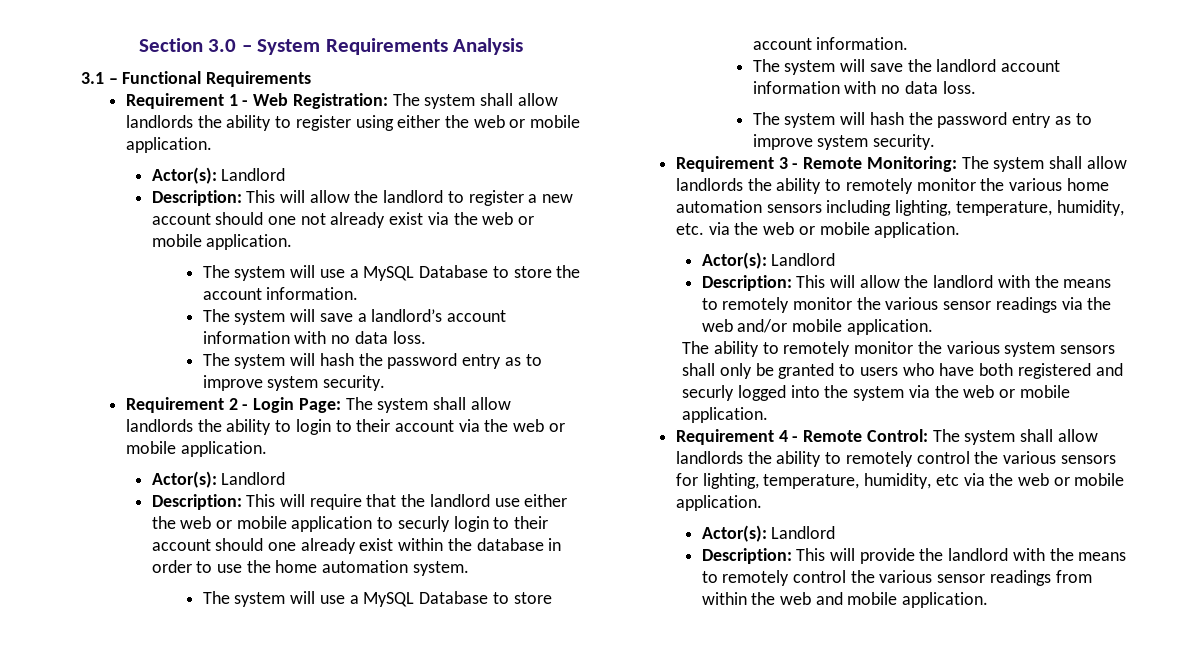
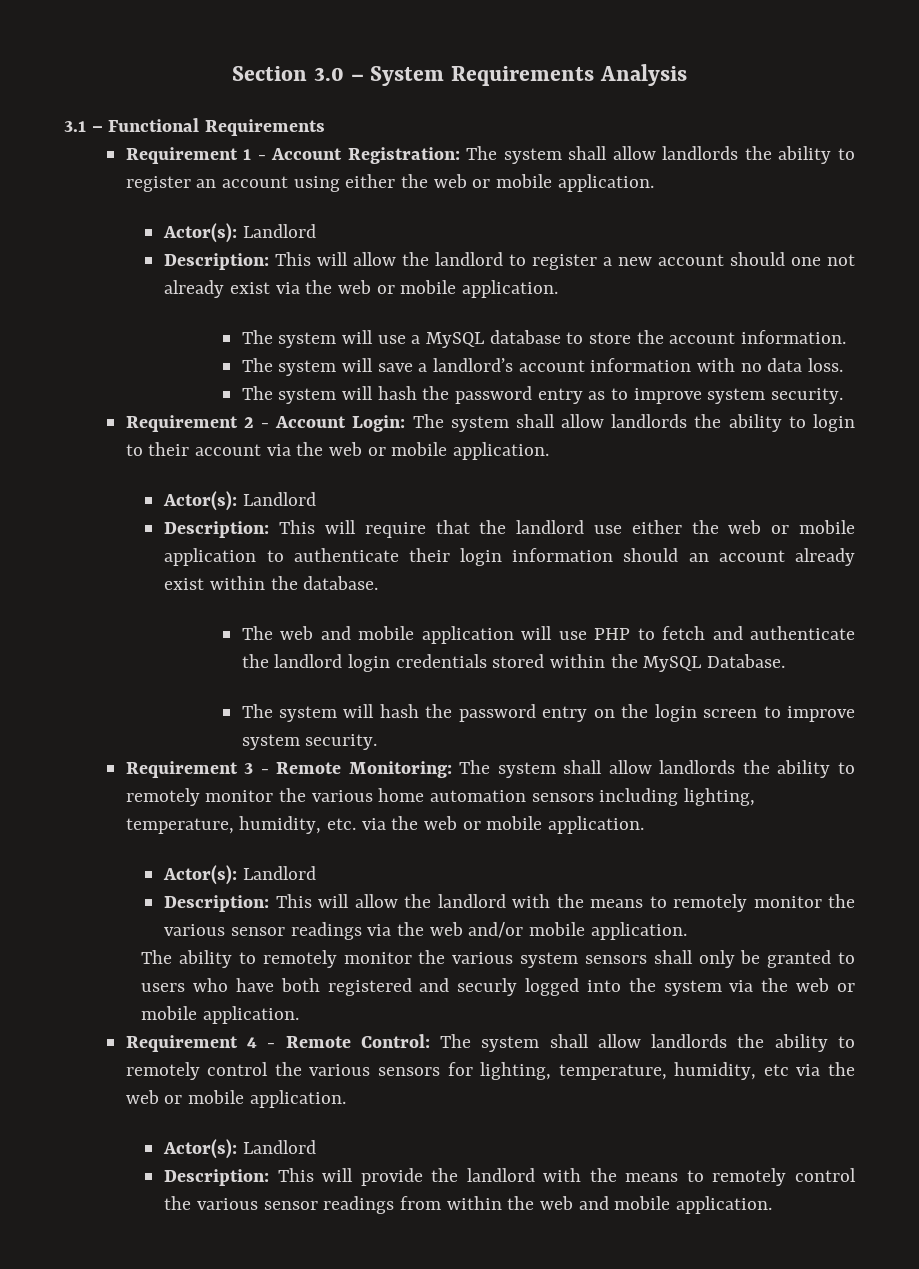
[253,93,289,106] Web -> [271,148,343,160] Account
(351, 123) none -> [196,176,289,188] an account
[419,265,489,278] Database -> [489,330,561,344] database
[253,397,341,413] Login Page: -> [275,415,406,432] Account Login:
[397,516,549,532] [151,538,562,554] [151,560,469,576] [202,591,552,607] [752,37,909,50] [752,59,1061,75] [752,81,976,94] [752,112,1071,128] securly login to their account should one already exist within the database in order to use the home automation system. // The system will use a MySQL Database to store account information. // The system will save the landlord account information with no data loss. // The system will hash the password entry as -> [293,548,856,566] [164,576,379,590] [241,626,855,644] [241,654,785,672] [241,704,758,722] authenticate their login information should an account already exist within the database. // The web and mobile application will use PHP to fetch and authenticate the landlord login credentials stored within the MySQL Database. // The system will hash the password entry on the login screen

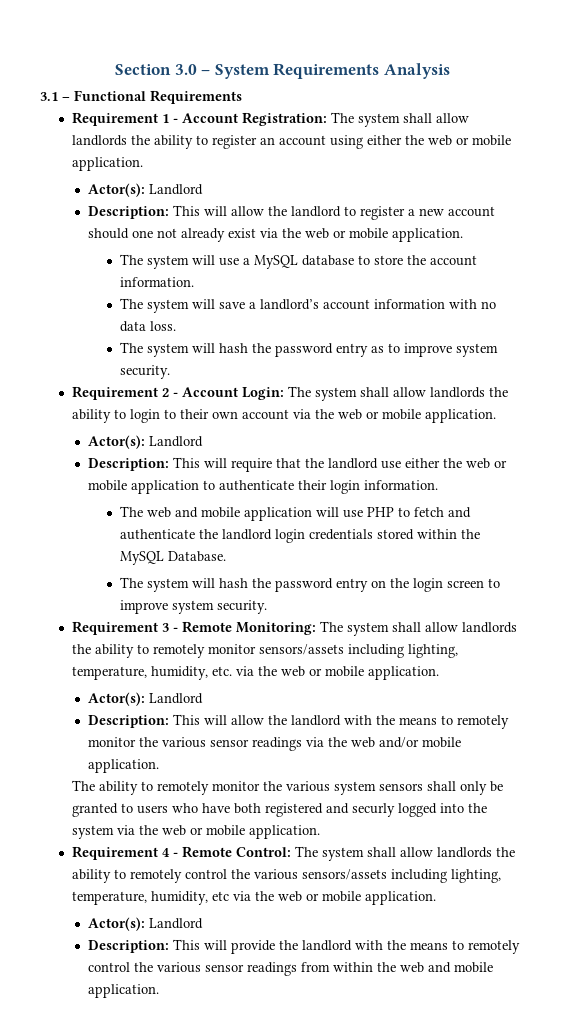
(190, 449) none -> [211,411,238,419] own
[512,548,856,566] [164,576,379,590] information should an account already exist within the database. -> [363,480,438,490] information.
[279,788,594,802] the various home automation sensors -> [258,644,344,655] sensors/assets
[377,1062,473,1076] sensors for -> [301,869,447,883] sensors/assets including

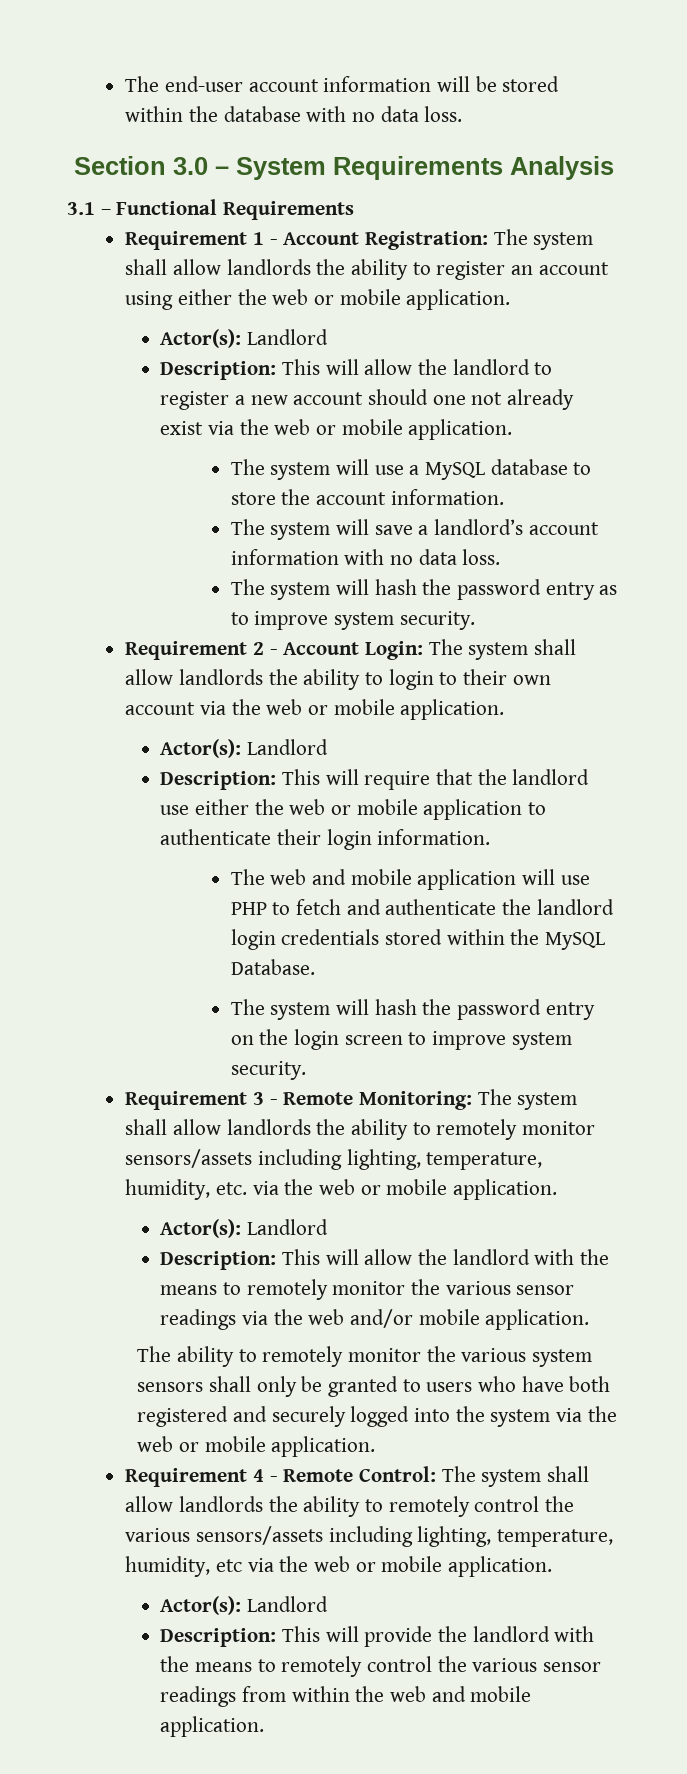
(115, 69) none -> [125,76,560,92] [125,106,463,122] The end-user account information will be stored within the database with no data loss. //
[351,803,395,817] securly -> [271,1406,346,1427] securely

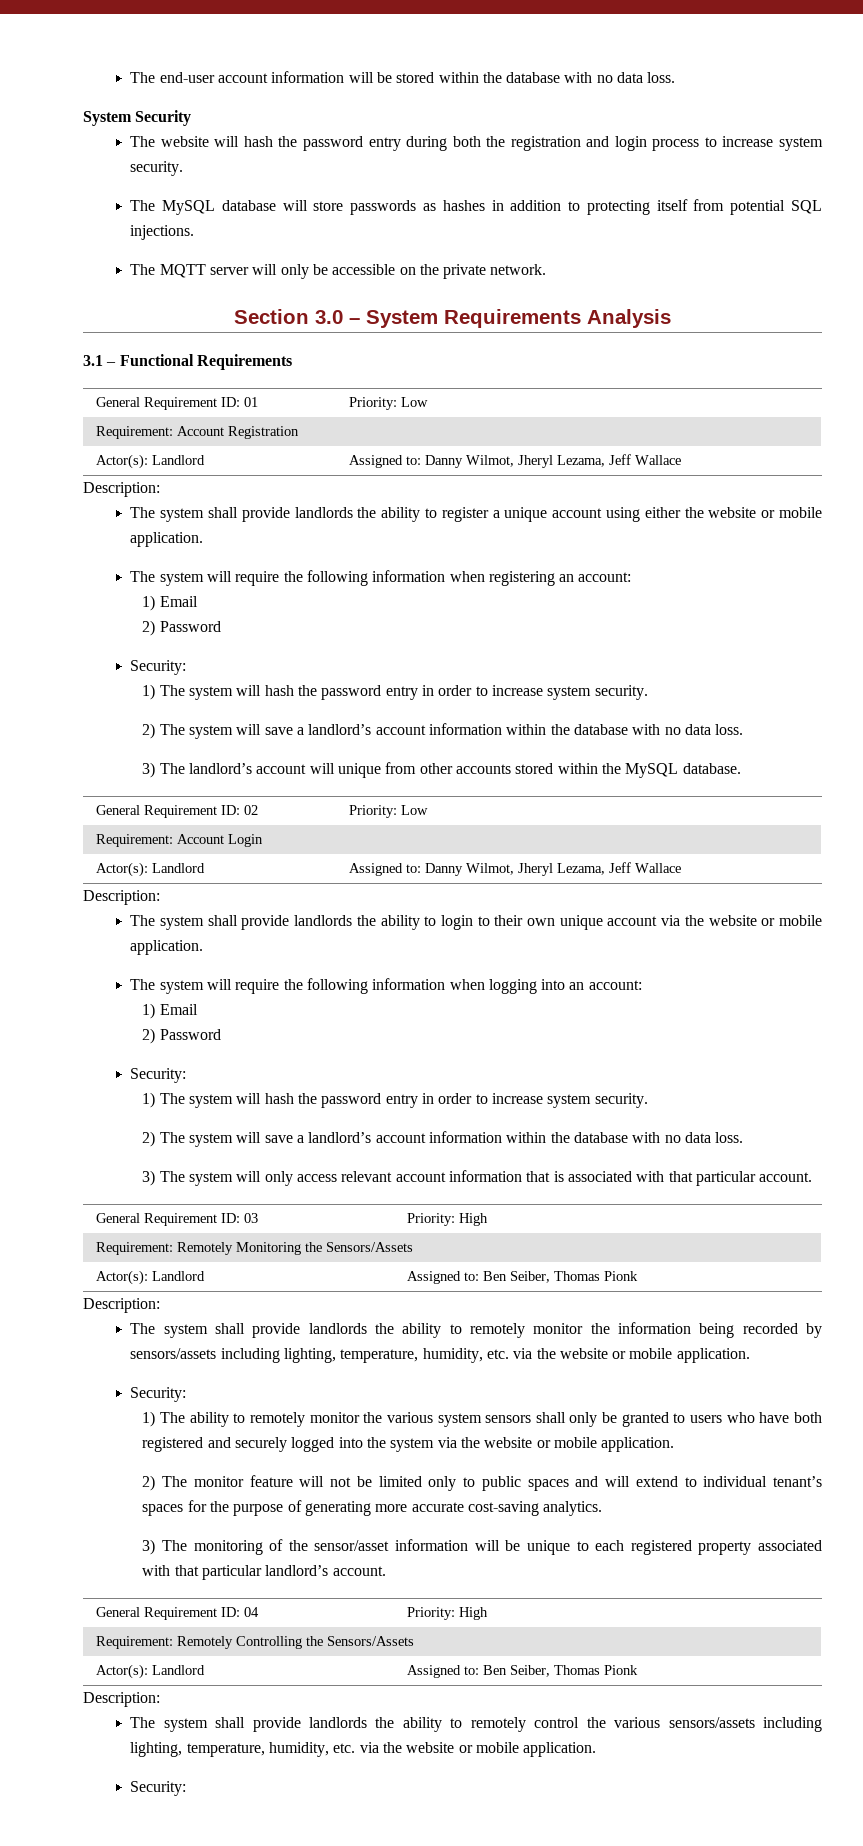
(463, 114) none -> [83,110,192,126] [130,136,823,151] [130,161,184,176] [130,199,823,215] [130,225,195,240] [130,264,547,279] // System Security // The website will hash the password entry during both the registration and login process to increase system security. // The MySQL database will store passwords as hashes in addition to protecting itself from potential SQL injections. // The MQTT server will only be accessible on the private network.
[125,229,594,250] [125,259,221,275] // Requirement 1 - Account Registration: The system shall allow -> [95,397,258,410] [348,397,428,410] [95,426,299,439] [95,454,205,469] [348,454,681,468] [83,482,160,497] [130,507,290,522] // General Requirement ID: 01 | Priority: Low // Requirement: Account Registration // Actor(s): Landlord | Assigned to: Danny Wilmot, Jheryl Lezama, Jeff Wallace // Description: // The system shall provide
[510,265,533,275] an -> [492,507,548,522] a unique
[272,289,511,310] [160,329,329,348] [160,359,553,380] [160,389,575,410] [160,419,513,440] [230,459,592,480] [230,489,504,505] [230,519,599,540] [230,549,501,565] [230,579,618,600] [230,611,475,630] [125,639,576,660] [125,669,174,685] web or mobile application. // Actor(s): Landlord // Description: This will allow the landlord to register a new account should one not already exist via the web or mobile application. // The system will use a MySQL database to store the account information. // The system will save a landlord’s account information with no data loss. // The system will hash the password entry as to improve system security. // Requirement 2 - Account Login: The system shall allow -> [708,507,822,518] [130,532,204,547] [130,570,632,586] [142,595,198,611] [142,620,221,636] [130,660,187,675] [142,684,648,700] [142,723,744,739] [142,762,741,778] [95,805,258,818] [348,805,428,818] [95,834,263,847] [95,862,205,877] [348,862,681,876] [83,890,160,905] [130,915,290,930] website or mobile application. // The system will require the following information when registering an account: // 1) Email // 2) Password // Security: // 1) The system will hash the password entry in order to increase system security. // 2) The system will save a landlord’s account information within the database with no data loss. // 3) The landlord’s account will unique from other accounts stored within the MySQL database. // General Requirement ID: 02 | Priority: Low // Requirement: Account Login // Actor(s): Landlord | Assigned to: Danny Wilmot, Jheryl Lezama, Jeff Wallace // Description: // The system shall provide
(551, 680) none -> [559,915,603,930] unique
[266,699,505,720] [160,739,329,758] [160,769,590,790] [160,799,547,820] [160,829,491,850] [230,869,590,890] [230,899,614,915] [230,929,606,950] [230,959,315,975] [230,999,595,1020] [230,1029,572,1050] [230,1061,306,1080] [125,1089,578,1110] [125,1119,221,1135] web or mobile application. // Actor(s): Landlord // Description: This will require that the landlord use either the web or mobile application to authenticate their login information. // The web and mobile application will use PHP to fetch and authenticate the landlord login credentials stored within the MySQL Database. // The system will hash the password entry on the login screen to improve system security. // Requirement 3 - Remote Monitoring: The system shall allow -> [708,915,823,926] [130,940,204,955] [130,978,642,994] [142,1003,198,1019] [142,1028,221,1044] [130,1068,187,1083] [142,1092,648,1108] [142,1131,744,1147] [142,1170,813,1186] [95,1213,258,1226] [406,1213,488,1226] [95,1242,413,1255] [95,1270,205,1285] [406,1271,638,1284] [83,1298,160,1313] [130,1323,301,1338] website or mobile application. // The system will require the following information when logging into an account: // 1) Email // 2) Password // Security: // 1) The system will hash the password entry in order to increase system security. // 2) The system will save a landlord’s account information within the database with no data loss. // 3) The system will only access relevant account information that is associated with that particular account. // General Requirement ID: 03 | Priority: High // Requirement: Remotely Monitoring the Sensors/Assets // Actor(s): Landlord | Assigned to: Ben Seiber, Thomas Pionk // Description: // The system shall provide
[125,1149,543,1170] [125,1179,557,1200] [160,1219,329,1238] [160,1249,610,1270] [160,1279,575,1300] [160,1309,590,1330] sensors/assets including lighting, temperature, humidity, etc. via the web or mobile application. // Actor(s): Landlord // Description: This will allow the landlord with the means to remotely monitor the various sensor readings via the web and/or mobile application. // -> [590,1322,822,1338] [130,1348,750,1363] [130,1387,187,1402] [142,1411,156,1427] the information being recorded by sensors/assets including lighting, temperature, humidity, etc. via the website or mobile application. // Security: // 1)
[137,1436,376,1457] [125,1466,589,1487] [125,1496,174,1512] web or mobile application. // Requirement 4 - Remote Control: The system shall allow -> [484,1437,675,1452] [142,1475,822,1491] [142,1500,603,1516] [142,1539,822,1555] [142,1565,386,1580] [95,1607,259,1620] [406,1607,488,1620] [95,1636,414,1649] [95,1664,205,1679] [406,1665,638,1678] [83,1692,160,1707] [130,1717,301,1732] website or mobile application. // 2) The monitor feature will not be limited only to public spaces and will extend to individual tenant’s spaces for the purpose of generating more accurate cost-saving analytics. // 3) The monitoring of the sensor/asset information will be unique to each registered property associated with that particular landlord’s account. // General Requirement ID: 04 | Priority: High // Requirement: Remotely Controlling the Sensors/Assets // Actor(s): Landlord | Assigned to: Ben Seiber, Thomas Pionk // Description: // The system shall provide
[215,1556,552,1577] [160,1596,329,1615] [160,1626,595,1647] [160,1656,602,1677] [160,1686,532,1707] [160,1716,265,1737] etc via the web or mobile application. // Actor(s): Landlord // Description: This will provide the landlord with the means to remotely control the various sensor readings from within the web and mobile application. -> [333,1742,597,1757] [130,1781,187,1796] etc. via the website or mobile application. // Security:

